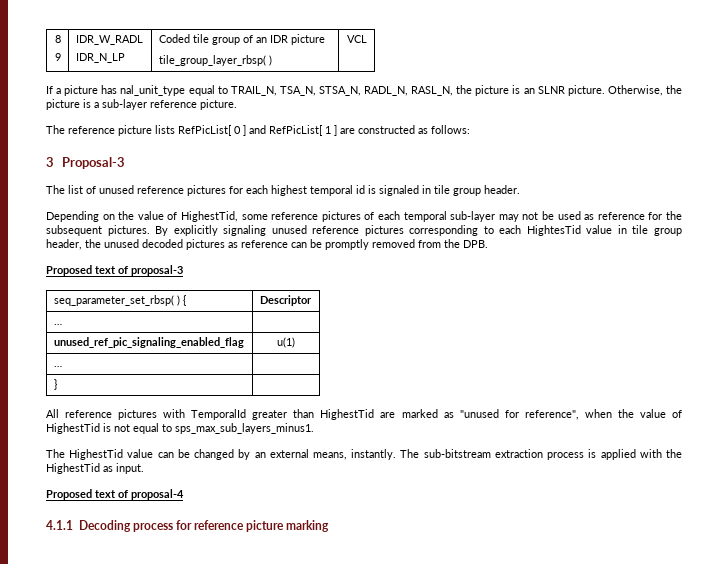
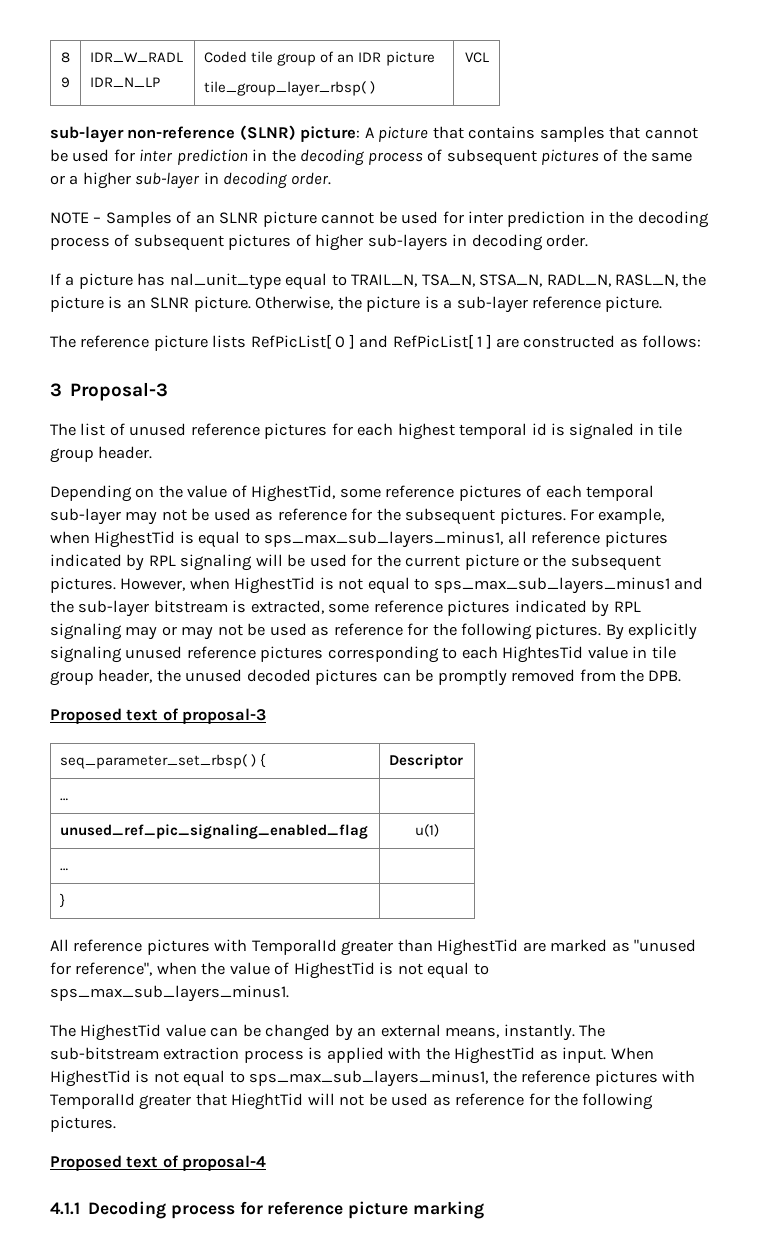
(367, 39) none -> [50,125,698,143] [50,149,693,166] [50,172,331,189] [50,211,709,228] [50,234,589,251] // sub-layer non-reference (SLNR) picture: A picture that contains samples that cannot be used for inter prediction in the decoding process of subsequent pictures of the same or a higher sub-layer in decoding order. // NOTE – Samples of an SLNR picture cannot be used for inter prediction in the decoding process of subsequent pictures of higher sub-layers in decoding order.
(150, 230) none -> [570,508,665,524] [50,531,668,548] [50,554,661,571] [50,577,704,594] [50,600,641,617] [50,623,602,640] For example, when HighestTid is equal to sps_max_sub_layers_minus1, all reference pictures indicated by RPL signaling will be used for the current picture or the subsequent pictures. However, when HighestTid is not equal to sps_max_sub_layers_minus1 and the sub-layer bitstream is extracted, some reference pictures indicated by RPL signaling may or may not be used as reference for the following pictures.
[228,240,288,248] as reference -> (379, 677) none
(144, 468) none -> [610,1047,654,1060] [50,1070,696,1087] [50,1093,654,1110] [50,1116,116,1132] When HighestTid is not equal to sps_max_sub_layers_minus1, the reference pictures with TemporalId greater that HieghtTid will not be used as reference for the following pictures.

